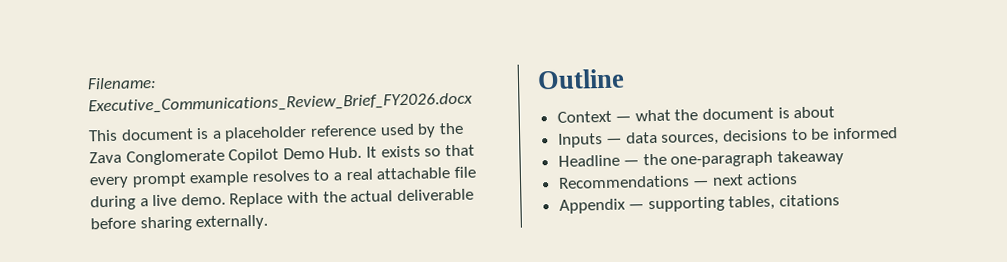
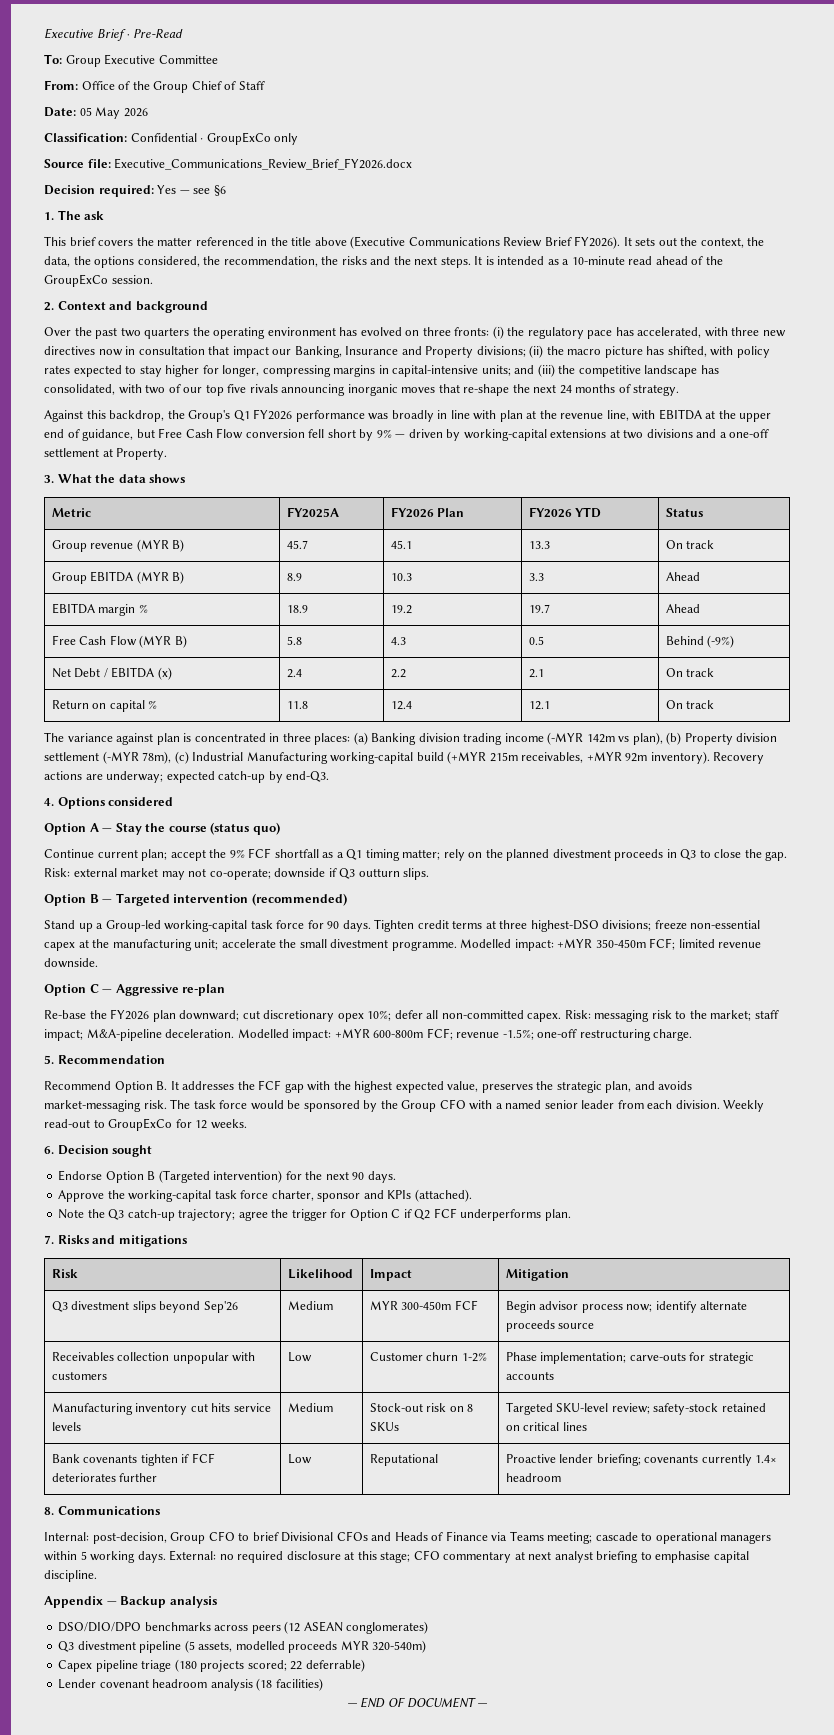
[87,76,157,90] [88,92,473,115] [88,122,464,142] [89,144,475,166] [89,166,476,189] [90,188,474,211] [90,214,269,232] [537,68,625,90] [556,106,836,123] [557,127,898,148] [557,150,845,168] [557,173,799,189] [558,194,841,214] Filename: Executive_Communications_Review_Brief_FY2026.docx // This document is a placeholder reference used by the Zava Conglomerate Copilot Demo Hub. It exists so that every prompt example resolves to a real attachable file during a live demo. Replace with the actual deliverable before sharing externally. // Outline // Context — what the document is about // Inputs — data sources, decisions to be informed // Headline — the one-paragraph takeaway // Recommendations — next actions // Appendix — supporting tables, citations -> [44,28,183,41] [44,54,218,67] [44,80,265,93] [44,107,148,119] [44,132,299,145] [44,158,413,170] [44,185,226,197] [44,210,105,220] [44,236,765,249] [44,256,723,268] [44,274,153,287] [44,301,208,313] [44,326,786,339] [44,345,770,358] [44,364,719,377] [44,384,680,396] [44,409,772,422] [44,428,770,441] [44,448,168,460] [44,474,186,483] [51,508,91,517] [286,507,339,518] [390,507,465,518] [528,507,602,518] [665,508,703,517] [51,539,185,552] [286,540,308,549] [390,540,412,549] [528,541,550,549] [665,540,715,549] [51,571,185,584] [286,573,302,581] [390,573,412,581] [528,573,544,581] [665,572,700,581] [51,603,148,616] [286,605,308,613] [390,605,412,614] [528,604,550,613] [665,604,700,613] [51,635,187,648] [286,636,302,645] [390,637,406,645] [528,636,544,645] [665,635,735,648] [51,667,172,680] [286,669,302,678] [390,669,406,678] [528,669,544,678] [665,668,715,677] [51,700,158,712] [286,701,308,709] [390,701,412,710] [528,701,550,710] [665,700,715,709] [44,732,778,745] [44,751,765,764] [44,771,330,783] [44,797,174,809] [44,822,280,835] [44,848,788,861] [44,868,430,880] [44,893,347,906] [44,919,761,932] [44,938,762,951] [44,958,98,968] [44,984,226,996] [44,1009,779,1022] [44,1028,693,1041] [44,1055,165,1064] [44,1080,693,1093] [44,1099,765,1112] [44,1118,247,1131] [44,1145,153,1157] [58,1170,396,1183] [58,1189,472,1202] [58,1208,571,1221] [44,1235,187,1247] [51,1269,78,1278] [287,1269,353,1279] [369,1269,412,1281] [505,1269,569,1281] [51,1301,238,1313] [287,1301,333,1310] [369,1300,478,1310] [505,1301,748,1313] [505,1320,595,1332] [51,1352,256,1364] [51,1371,107,1380] [287,1352,312,1362] [369,1352,487,1362] [505,1352,754,1364] [505,1371,554,1380] [51,1403,271,1415] [51,1422,81,1431] [287,1403,333,1412] [369,1403,474,1412] [369,1422,399,1431] [505,1402,766,1415] [505,1422,587,1431] [51,1453,215,1466] [51,1473,158,1482] [287,1454,312,1464] [369,1454,438,1466] [505,1454,778,1466] [505,1473,561,1482] [44,1506,160,1515] [44,1531,772,1544] [44,1550,749,1563] [44,1570,97,1582] [44,1596,217,1608] [58,1621,429,1634] [58,1640,427,1653] [58,1659,365,1672] [58,1678,323,1691] [346,1697,489,1708] Executive Brief · Pre-Read // To: Group Executive Committee // From: Office of the Group Chief of Staff // Date: 05 May 2026 // Classification: Confidential · GroupExCo only // Source file: Executive_Communications_Review_Brief_FY2026.docx // Decision required: Yes — see §6 // 1. The ask // This brief covers the matter referenced in the title above (Executive Communications Review Brief FY2026). It sets out the context, the data, the options considered, the recommendation, the risks and the next steps. It is intended as a 10-minute read ahead of the GroupExCo session. // 2. Context and background // Over the past two quarters the operating environment has evolved on three fronts: (i) the regulatory pace has accelerated, with three new directives now in consultation that impact our Banking, Insurance and Property divisions; (ii) the macro picture has shifted, with policy rates expected to stay higher for longer, compressing margins in capital-intensive units; and (iii) the competitive landscape has consolidated, with two of our top five rivals announcing inorganic moves that re-shape the next 24 months of strategy. // Against this backdrop, the Group's Q1 FY2026 performance was broadly in line with plan at the revenue line, with EBITDA at the upper end of guidance, but Free Cash Flow conversion fell short by 9% — driven by working-capital extensions at two divisions and a one-off settlement at Property. // 3. What the data shows // Metric | FY2025A | FY2026 Plan | FY2026 YTD | Status // Group revenue (MYR B) | 45.7 | 45.1 | 13.3 | On track // Group EBITDA (MYR B) | 8.9 | 10.3 | 3.3 | Ahead // EBITDA margin % | 18.9 | 19.2 | 19.7 | Ahead // Free Cash Flow (MYR B) | 5.8 | 4.3 | 0.5 | Behind (-9%) // Net Debt / EBITDA (x) | 2.4 | 2.2 | 2.1 | On track // Return on capital % | 11.8 | 12.4 | 12.1 | On track // The variance against plan is concentrated in three places: (a) Banking division trading income (-MYR 142m vs plan), (b) Property division settlement (-MYR 78m), (c) Industrial Manufacturing working-capital build (+MYR 215m receivables, +MYR 92m inventory). Recovery actions are underway; expected catch-up by end-Q3. // 4. Options considered // Option A — Stay the course (status quo) // Continue current plan; accept the 9% FCF shortfall as a Q1 timing matter; rely on the planned divestment proceeds in Q3 to close the gap. Risk: external market may not co-operate; downside if Q3 outturn slips. // Option B — Targeted intervention (recommended) // Stand up a Group-led working-capital task force for 90 days. Tighten credit terms at three highest-DSO divisions; freeze non-essential capex at the manufacturing unit; accelerate the small divestment programme. Modelled impact: +MYR 350-450m FCF; limited revenue downside. // Option C — Aggressive re-plan // Re-base the FY2026 plan downward; cut discretionary opex 10%; defer all non-committed capex. Risk: messaging risk to the market; staff impact; M&A-pipeline deceleration. Modelled impact: +MYR 600-800m FCF; revenue -1.5%; one-off restructuring charge. // 5. Recommendation // Recommend Option B. It addresses the FCF gap with the highest expected value, preserves the strategic plan, and avoids market-messaging risk. The task force would be sponsored by the Group CFO with a named senior leader from each division. Weekly read-out to GroupExCo for 12 weeks. // 6. Decision sought // Endorse Option B (Targeted intervention) for the next 90 days. // Approve the working-capital task force charter, sponsor and KPIs (attached). // Note the Q3 catch-up trajectory; agree the trigger for Option C if Q2 FCF underperforms plan. // 7. Risks and mitigations // Risk | Likelihood | Impact | Mitigation // Q3 divestment slips beyond Sep'26 | Medium | MYR 300-450m FCF | Begin advisor process now; identify alternate proceeds source // Receivables collection unpopular with customers | Low | Customer churn 1-2% | Phase implementation; carve-outs for strategic accounts // Manufacturing inventory cut hits service levels | Medium | Stock-out risk on 8 SKUs | Targeted SKU-level review; safety-stock retained on critical lines // Bank covenants tighten if FCF deteriorates further | Low | Reputational | Proactive lender briefing; covenants currently 1.4× headroom // 8. Communications // Internal: post-decision, Group CFO to brief Divisional CFOs and Heads of Finance via Teams meeting; cascade to operational managers within 5 working days. External: no required disclosure at this stage; CFO commentary at next analyst briefing to emphasise capital discipline. // Appendix — Backup analysis // DSO/DIO/DPO benchmarks across peers (12 ASEAN conglomerates) // Q3 divestment pipeline (5 assets, modelled proceeds MYR 320-540m) // Capex pipeline triage (180 projects scored; 22 deferrable) // Lender covenant headroom analysis (18 facilities) // — END OF DOCUMENT —

